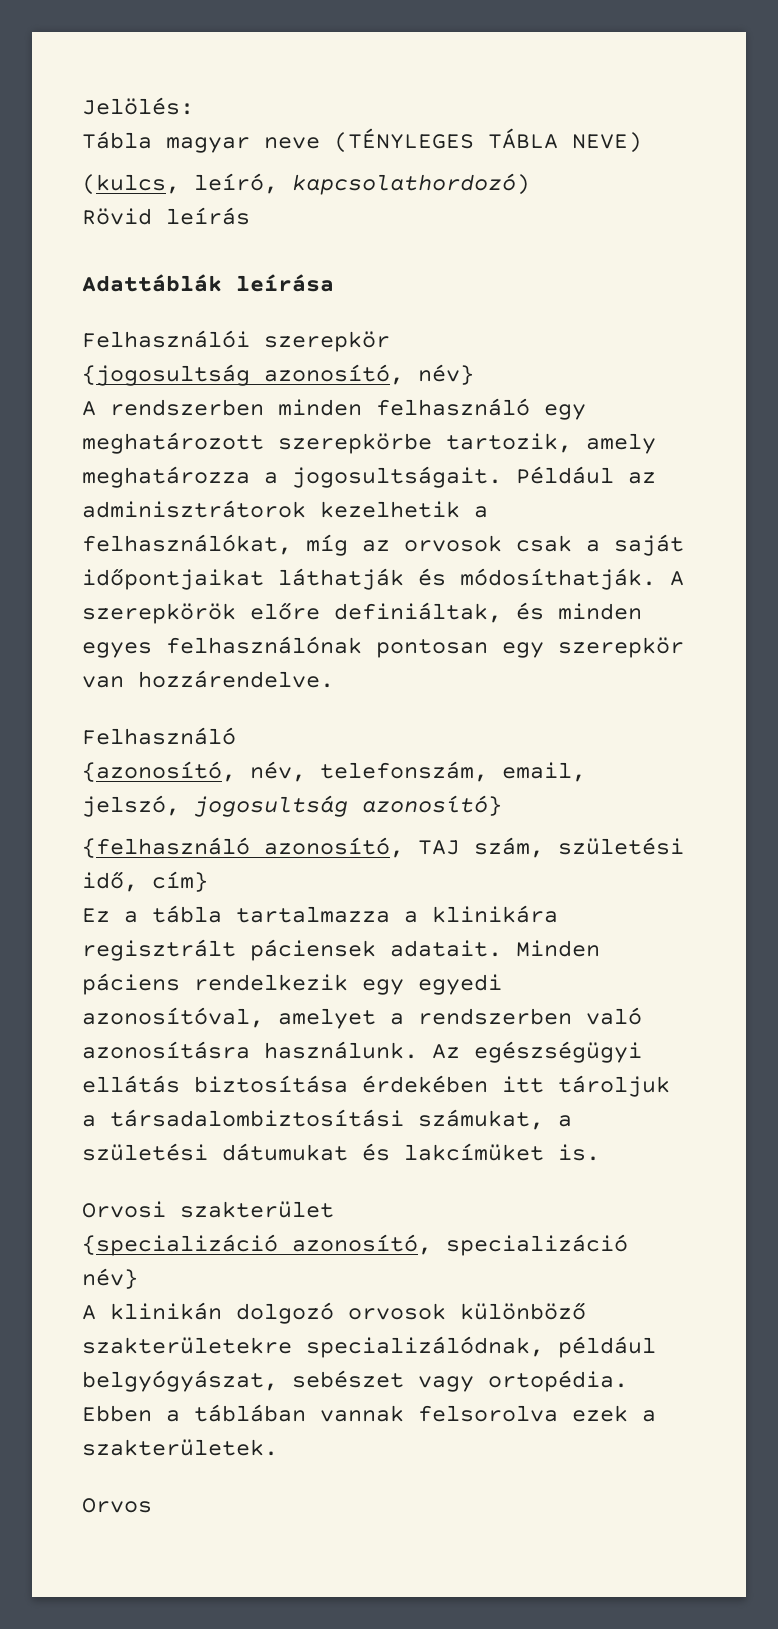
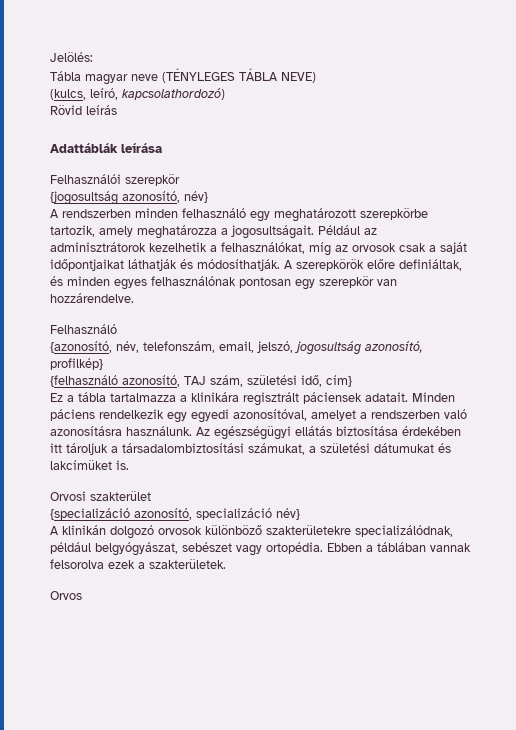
[362,795,502,816] azonosító} -> [365,341,423,353] [50,358,103,370] azonosító, profilkép}

